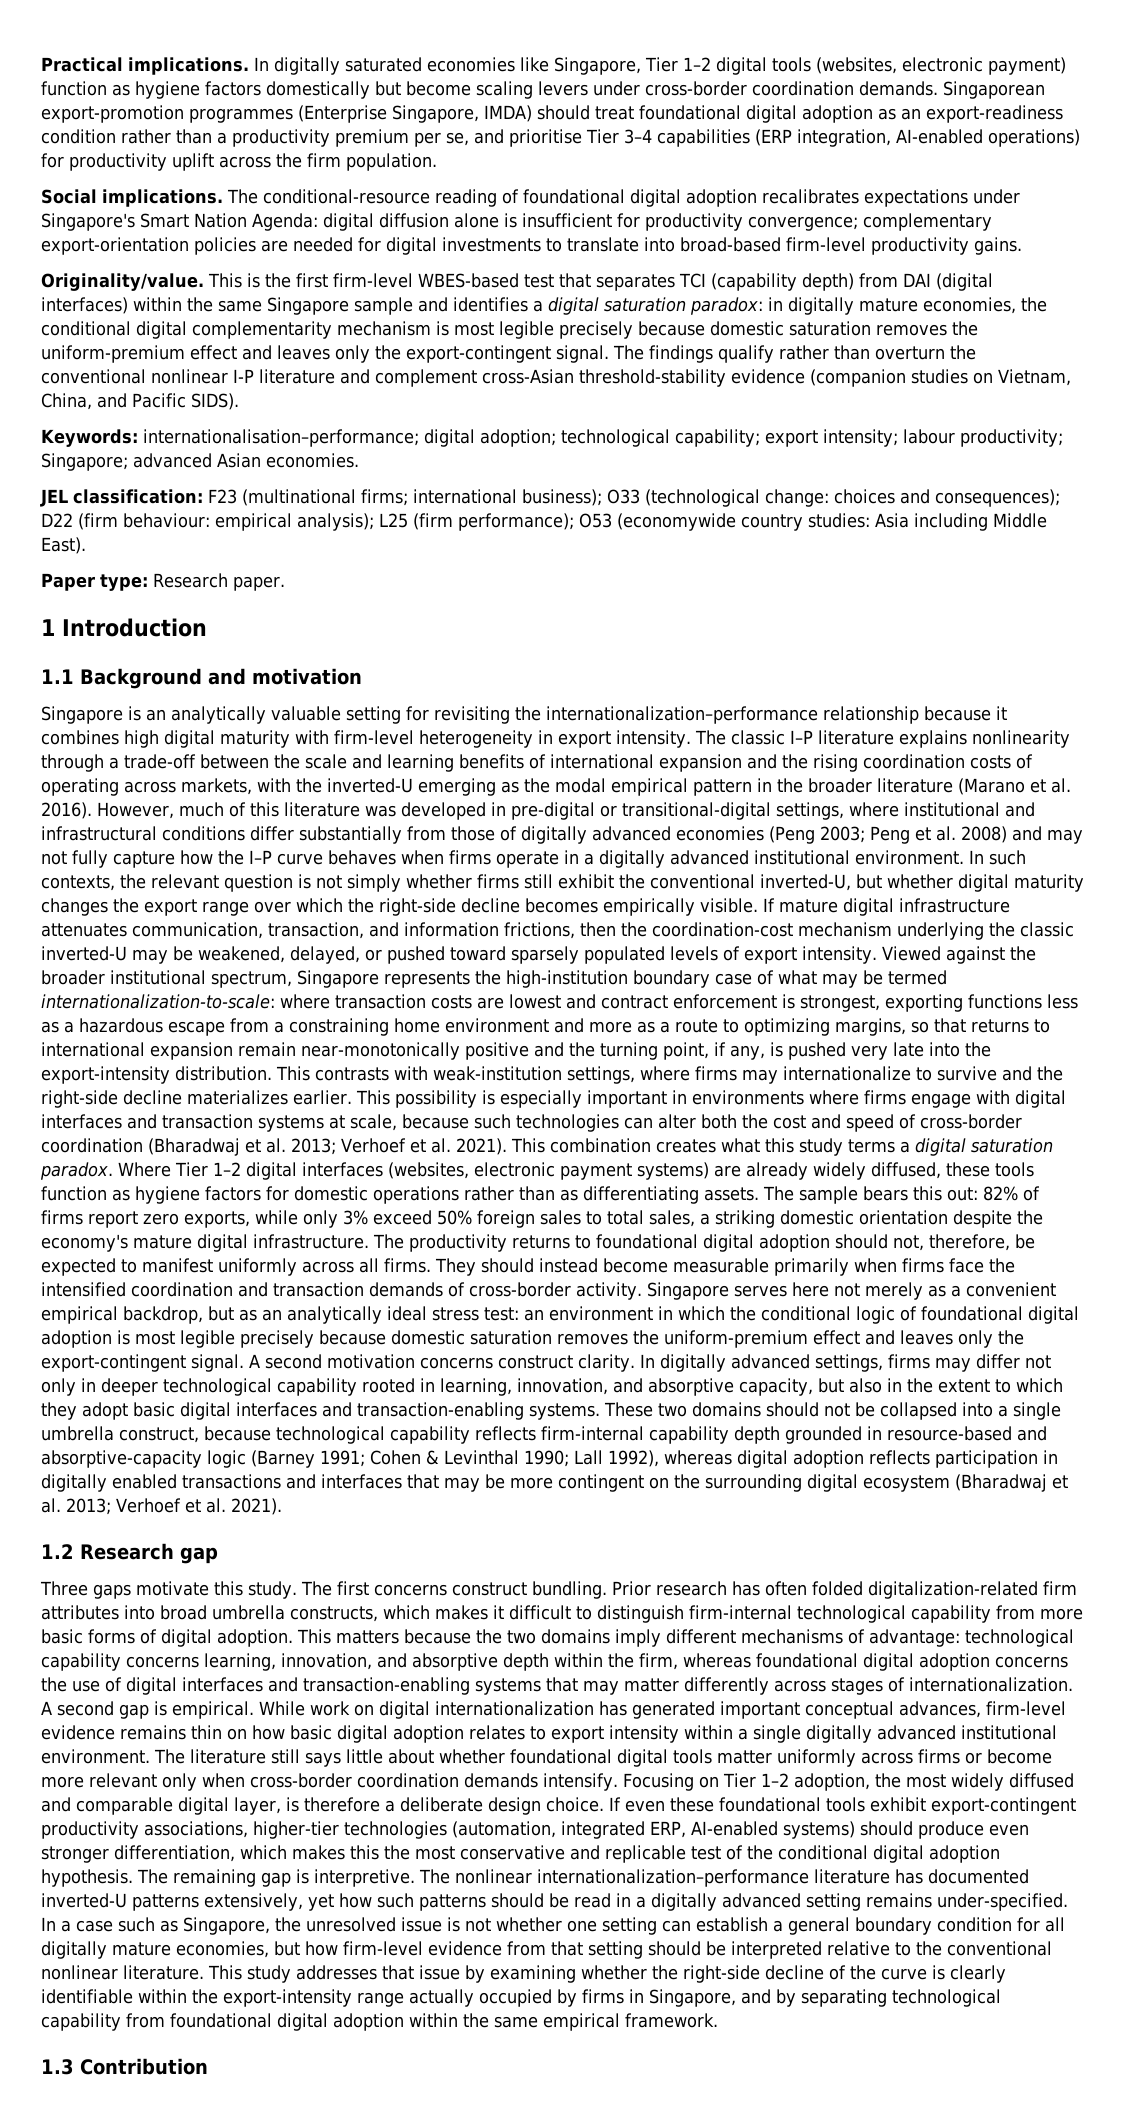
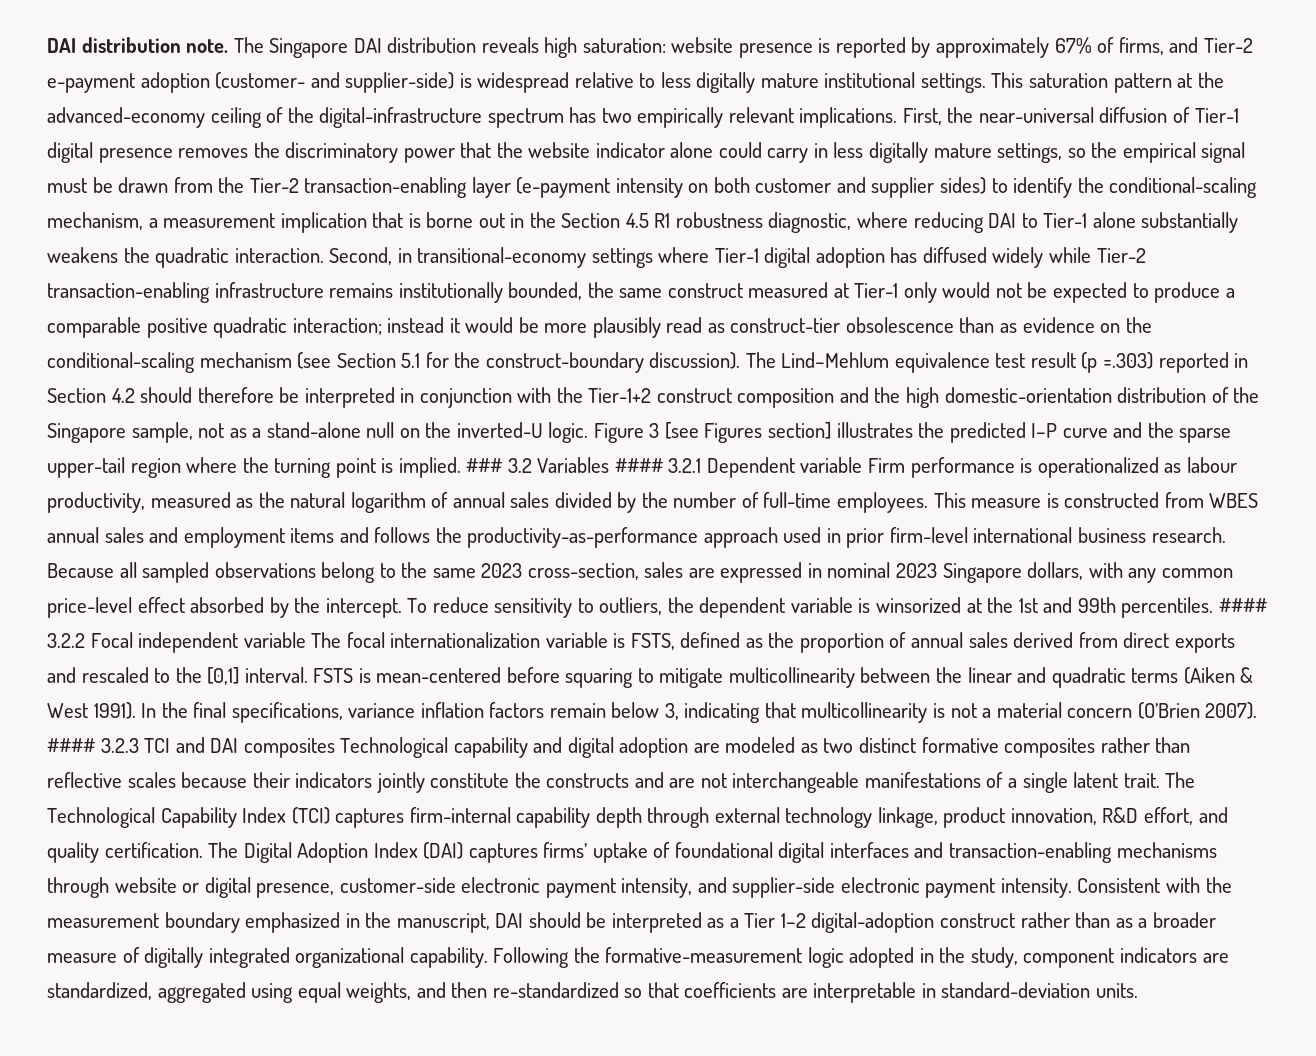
[41,57,1066,75] [41,81,1045,99] [41,105,1063,123] [41,129,1080,147] [41,153,437,171] [41,189,1020,207] [41,213,992,231] [41,237,1022,255] [41,273,993,291] [41,297,1047,315] [41,321,978,339] [41,345,976,363] [41,369,1071,387] [41,393,239,410] [41,429,1063,447] [41,453,359,471] [40,489,1060,507] [41,513,1047,531] [41,537,86,554] [41,573,285,591] [41,618,207,637] [41,668,362,689] [41,706,1007,724] [41,730,1070,748] [41,754,1033,772] [41,778,1071,796] [41,802,1035,820] [41,826,1083,844] [41,850,1026,868] [41,874,1084,892] [41,898,1010,916] [41,922,1074,940] [41,946,1036,964] [41,970,947,988] [41,994,1078,1012] [41,1018,1050,1036] [41,1042,991,1060] [41,1066,1063,1084] [41,1090,1066,1108] [41,1114,1022,1132] [41,1138,1053,1156] [40,1162,1034,1180] [41,1186,1040,1204] [41,1210,1043,1228] [41,1234,1035,1252] [41,1258,1015,1276] [41,1282,1056,1300] [41,1306,1079,1324] [41,1330,1024,1348] [41,1354,1051,1372] [41,1378,1063,1396] [41,1402,1061,1420] [41,1426,1047,1444] [41,1450,1058,1468] [41,1474,1068,1492] [41,1498,282,1515] [41,1543,218,1564] [40,1581,1077,1599] [41,1605,1083,1623] [41,1629,1074,1647] [41,1653,1068,1671] [41,1677,1073,1695] [41,1701,1066,1719] [41,1725,1057,1743] [41,1749,1052,1767] [41,1773,1074,1791] [41,1797,1076,1815] [41,1821,1029,1839] [41,1845,1000,1863] [41,1869,1029,1887] [41,1893,1068,1911] [41,1917,1065,1935] [41,1941,1052,1959] [41,1965,1006,1983] [41,1989,1001,2007] [41,2013,718,2031] [41,2058,208,2075] Practical implications. In digitally saturated economies like Singapore, Tier 1–2 digital tools (websites, electronic payment) function as hygiene factors domestically but become scaling levers under cross-border coordination demands. Singaporean export-promotion programmes (Enterprise Singapore, IMDA) should treat foundational digital adoption as an export-readiness condition rather than a productivity premium per se, and prioritise Tier 3–4 capabilities (ERP integration, AI-enabled operations) for productivity uplift across the firm population. // Social implications. The conditional-resource reading of foundational digital adoption recalibrates expectations under Singapore's Smart Nation Agenda: digital diffusion alone is insufficient for productivity convergence; complementary export-orientation policies are needed for digital investments to translate into broad-based firm-level productivity gains. // Originality/value. This is the first firm-level WBES-based test that separates TCI (capability depth) from DAI (digital interfaces) within the same Singapore sample and identifies a digital saturation paradox: in digitally mature economies, the conditional digital complementarity mechanism is most legible precisely because domestic saturation removes the uniform-premium effect and leaves only the export-contingent signal. The findings qualify rather than overturn the conventional nonlinear I-P literature and complement cross-Asian threshold-stability evidence (companion studies on Vietnam, China, and Pacific SIDS). // Keywords: internationalisation–performance; digital adoption; technological capability; export intensity; labour productivity; Singapore; advanced Asian economies. // JEL classification: F23 (multinational firms; international business); O33 (technological change: choices and consequences); D22 (firm behaviour: empirical analysis); L25 (firm performance); O53 (economywide country studies: Asia including Middle East). // Paper type: Research paper. // 1 Introduction // 1.1 Background and motivation // Singapore is an analytically valuable setting for revisiting the internationalization–performance relationship because it combines high digital maturity with firm-level heterogeneity in export intensity. The classic I–P literature explains nonlinearity through a trade-off between the scale and learning benefits of international expansion and the rising coordination costs of operating across markets, with the inverted-U emerging as the modal empirical pattern in the broader literature (Marano et al. 2016). However, much of this literature was developed in pre-digital or transitional-digital settings, where institutional and infrastructural conditions differ substantially from those of digitally advanced economies (Peng 2003; Peng et al. 2008) and may not fully capture how the I–P curve behaves when firms operate in a digitally advanced institutional environment. In such contexts, the relevant question is not simply whether firms still exhibit the conventional inverted-U, but whether digital maturity changes the export range over which the right-side decline becomes empirically visible. If mature digital infrastructure attenuates communication, transaction, and information frictions, then the coordination-cost mechanism underlying the classic inverted-U may be weakened, delayed, or pushed toward sparsely populated levels of export intensity. Viewed against the broader institutional spectrum, Singapore represents the high-institution boundary case of what may be termed internationalization-to-scale: where transaction costs are lowest and contract enforcement is strongest, exporting functions less as a hazardous escape from a constraining home environment and more as a route to optimizing margins, so that returns to international expansion remain near-monotonically positive and the turning point, if any, is pushed very late into the export-intensity distribution. This contrasts with weak-institution settings, where firms may internationalize to survive and the right-side decline materializes earlier. This possibility is especially important in environments where firms engage with digital interfaces and transaction systems at scale, because such technologies can alter both the cost and speed of cross-border coordination (Bharadwaj et al. 2013; Verhoef et al. 2021). This combination creates what this study terms a digital saturation paradox. Where Tier 1–2 digital interfaces (websites, electronic payment systems) are already widely diffused, these tools function as hygiene factors for domestic operations rather than as differentiating assets. The sample bears this out: 82% of firms report zero exports, while only 3% exceed 50% foreign sales to total sales, a striking domestic orientation despite the economy's mature digital infrastructure. The productivity returns to foundational digital adoption should not, therefore, be expected to manifest uniformly across all firms. They should instead become measurable primarily when firms face the intensified coordination and transaction demands of cross-border activity. Singapore serves here not merely as a convenient empirical backdrop, but as an analytically ideal stress test: an environment in which the conditional logic of foundational digital adoption is most legible precisely because domestic saturation removes the uniform-premium effect and leaves only the export-contingent signal. A second motivation concerns construct clarity. In digitally advanced settings, firms may differ not only in deeper technological capability rooted in learning, innovation, and absorptive capacity, but also in the extent to which they adopt basic digital interfaces and transaction-enabling systems. These two domains should not be collapsed into a single umbrella construct, because technological capability reflects firm-internal capability depth grounded in resource-based and absorptive-capacity logic (Barney 1991; Cohen & Levinthal 1990; Lall 1992), whereas digital adoption reflects participation in digitally enabled transactions and interfaces that may be more contingent on the surrounding digital ecosystem (Bharadwaj et al. 2013; Verhoef et al. 2021). // 1.2 Research gap // Three gaps motivate this study. The first concerns construct bundling. Prior research has often folded digitalization-related firm attributes into broad umbrella constructs, which makes it difficult to distinguish firm-internal technological capability from more basic forms of digital adoption. This matters because the two domains imply different mechanisms of advantage: technological capability concerns learning, innovation, and absorptive depth within the firm, whereas foundational digital adoption concerns the use of digital interfaces and transaction-enabling systems that may matter differently across stages of internationalization. A second gap is empirical. While work on digital internationalization has generated important conceptual advances, firm-level evidence remains thin on how basic digital adoption relates to export intensity within a single digitally advanced institutional environment. The literature still says little about whether foundational digital tools matter uniformly across firms or become more relevant only when cross-border coordination demands intensify. Focusing on Tier 1–2 adoption, the most widely diffused and comparable digital layer, is therefore a deliberate design choice. If even these foundational tools exhibit export-contingent productivity associations, higher-tier technologies (automation, integrated ERP, AI-enabled systems) should produce even stronger differentiation, which makes this the most conservative and replicable test of the conditional digital adoption hypothesis. The remaining gap is interpretive. The nonlinear internationalization–performance literature has documented inverted-U patterns extensively, yet how such patterns should be read in a digitally advanced setting remains under-specified. In a case such as Singapore, the unresolved issue is not whether one setting can establish a general boundary condition for all digitally mature economies, but how firm-level evidence from that setting should be interpreted relative to the conventional nonlinear literature. This study addresses that issue by examining whether the right-side decline of the curve is clearly identifiable within the export-intensity range actually occupied by firms in Singapore, and by separating technological capability from foundational digital adoption within the same empirical framework. // 1.3 Contribution -> [47,37,1253,58] [47,72,1224,93] [47,107,1239,128] [47,142,1246,163] [47,177,1258,198] [47,212,1239,233] [47,247,1146,268] [47,282,1235,303] [47,317,1152,338] [47,352,1249,373] [47,387,1260,408] [47,422,1232,443] [47,457,1237,478] [47,492,1259,513] [47,527,1226,548] [47,562,1233,583] [47,597,1267,618] [47,632,1235,653] [47,667,1254,688] [47,702,1258,723] [47,737,1191,758] [47,772,1196,793] [47,807,1228,828] [47,842,1217,863] [47,877,1232,898] [47,912,1216,933] [47,947,1229,968] [47,982,1139,1003] DAI distribution note. The Singapore DAI distribution reveals high saturation: website presence is reported by approximately 67% of firms, and Tier-2 e-payment adoption (customer- and supplier-side) is widespread relative to less digitally mature institutional settings. This saturation pattern at the advanced-economy ceiling of the digital-infrastructure spectrum has two empirically relevant implications. First, the near-universal diffusion of Tier-1 digital presence removes the discriminatory power that the website indicator alone could carry in less digitally mature settings, so the empirical signal must be drawn from the Tier-2 transaction-enabling layer (e-payment intensity on both customer and supplier sides) to identify the conditional-scaling mechanism, a measurement implication that is borne out in the Section 4.5 R1 robustness diagnostic, where reducing DAI to Tier-1 alone substantially weakens the quadratic interaction. Second, in transitional-economy settings where Tier-1 digital adoption has diffused widely while Tier-2 transaction-enabling infrastructure remains institutionally bounded, the same construct measured at Tier-1 only would not be expected to produce a comparable positive quadratic interaction; instead it would be more plausibly read as construct-tier obsolescence than as evidence on the conditional-scaling mechanism (see Section 5.1 for the construct-boundary discussion). The Lind–Mehlum equivalence test result (p =.303) reported in Section 4.2 should therefore be interpreted in conjunction with the Tier-1+2 construct composition and the high domestic-orientation distribution of the Singapore sample, not as a stand-alone null on the inverted-U logic. Figure 3 [see Figures section] illustrates the predicted I–P curve and the sparse upper-tail region where the turning point is implied. ### 3.2 Variables #### 3.2.1 Dependent variable Firm performance is operationalized as labour productivity, measured as the natural logarithm of annual sales divided by the number of full-time employees. This measure is constructed from WBES annual sales and employment items and follows the productivity-as-performance approach used in prior firm-level international business research. Because all sampled observations belong to the same 2023 cross-section, sales are expressed in nominal 2023 Singapore dollars, with any common price-level effect absorbed by the intercept. To reduce sensitivity to outliers, the dependent variable is winsorized at the 1st and 99th percentiles. #### 3.2.2 Focal independent variable The focal internationalization variable is FSTS, defined as the proportion of annual sales derived from direct exports and rescaled to the [0,1] interval. FSTS is mean-centered before squaring to mitigate multicollinearity between the linear and quadratic terms (Aiken & West 1991). In the final specifications, variance inflation factors remain below 3, indicating that multicollinearity is not a material concern (O’Brien 2007). #### 3.2.3 TCI and DAI composites Technological capability and digital adoption are modeled as two distinct formative composites rather than reflective scales because their indicators jointly constitute the constructs and are not interchangeable manifestations of a single latent trait. The Technological Capability Index (TCI) captures firm-internal capability depth through external technology linkage, product innovation, R&D effort, and quality certification. The Digital Adoption Index (DAI) captures firms’ uptake of foundational digital interfaces and transaction-enabling mechanisms through website or digital presence, customer-side electronic payment intensity, and supplier-side electronic payment intensity. Consistent with the measurement boundary emphasized in the manuscript, DAI should be interpreted as a Tier 1–2 digital-adoption construct rather than as a broader measure of digitally integrated organizational capability. Following the formative-measurement logic adopted in the study, component indicators are standardized, aggregated using equal weights, and then re-standardized so that coefficients are interpretable in standard-deviation units.

